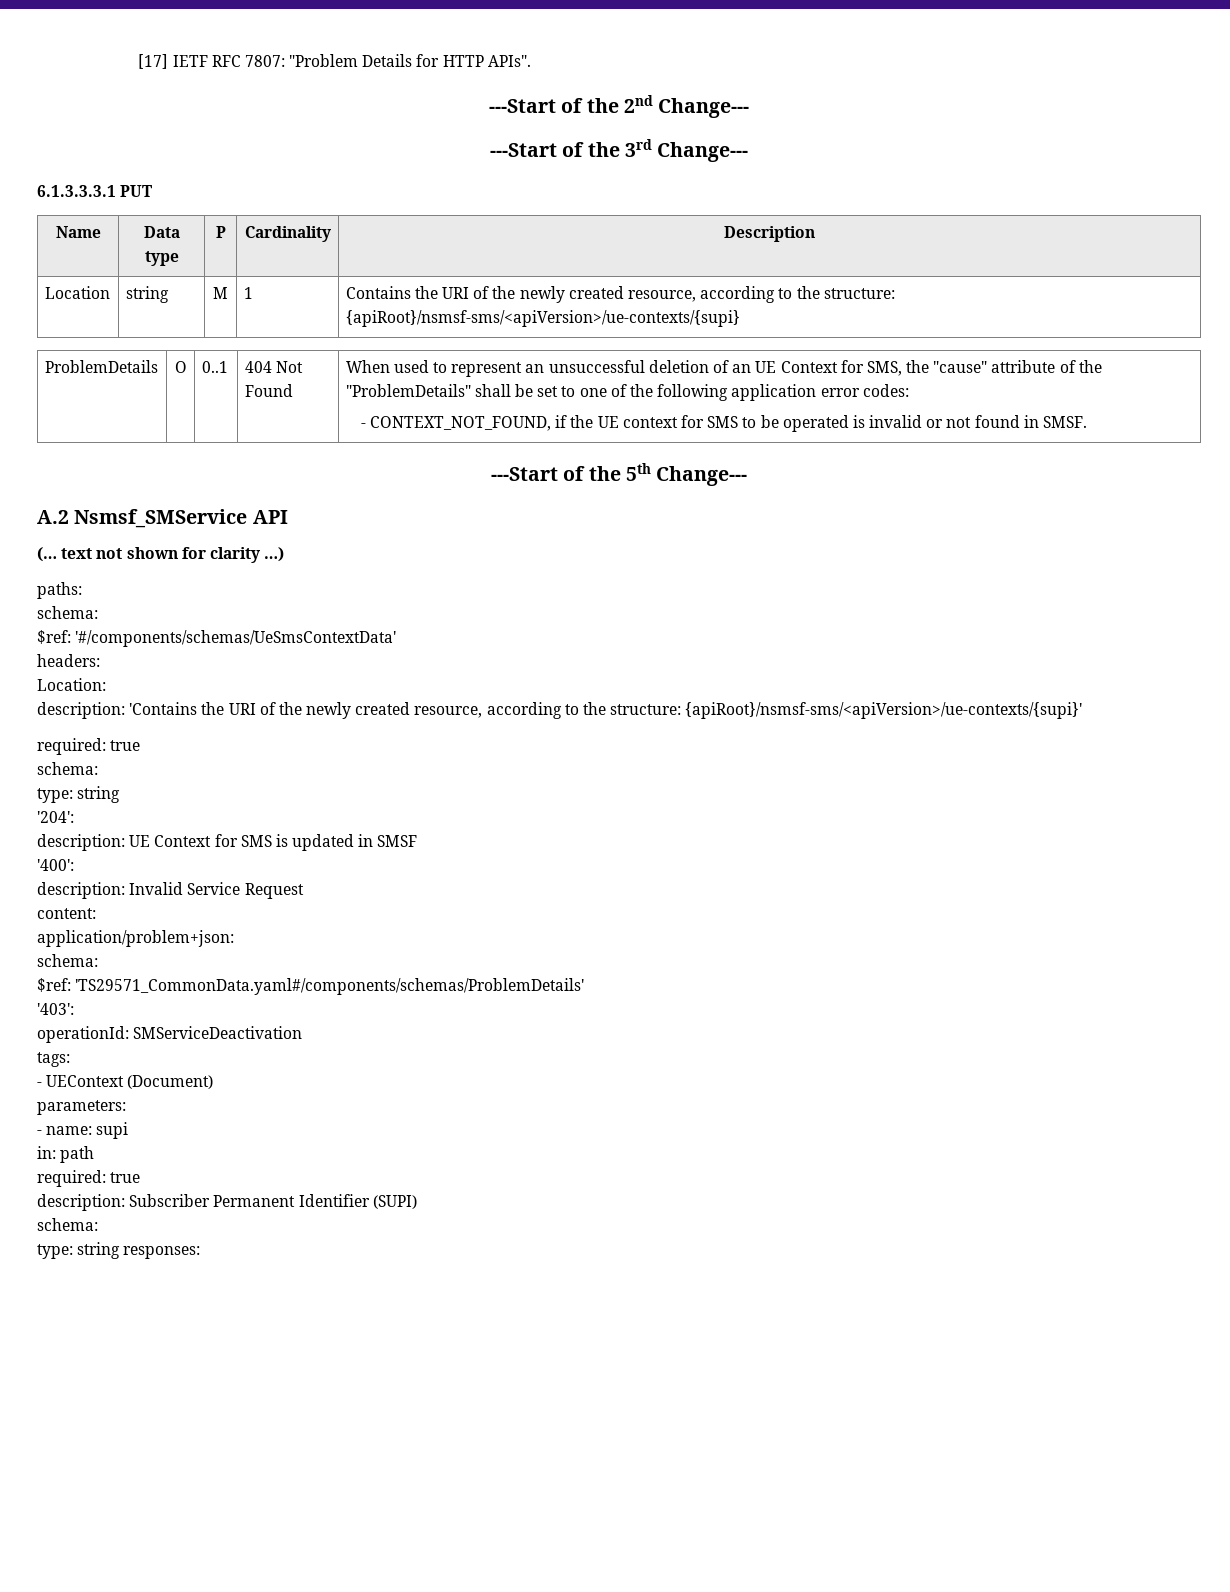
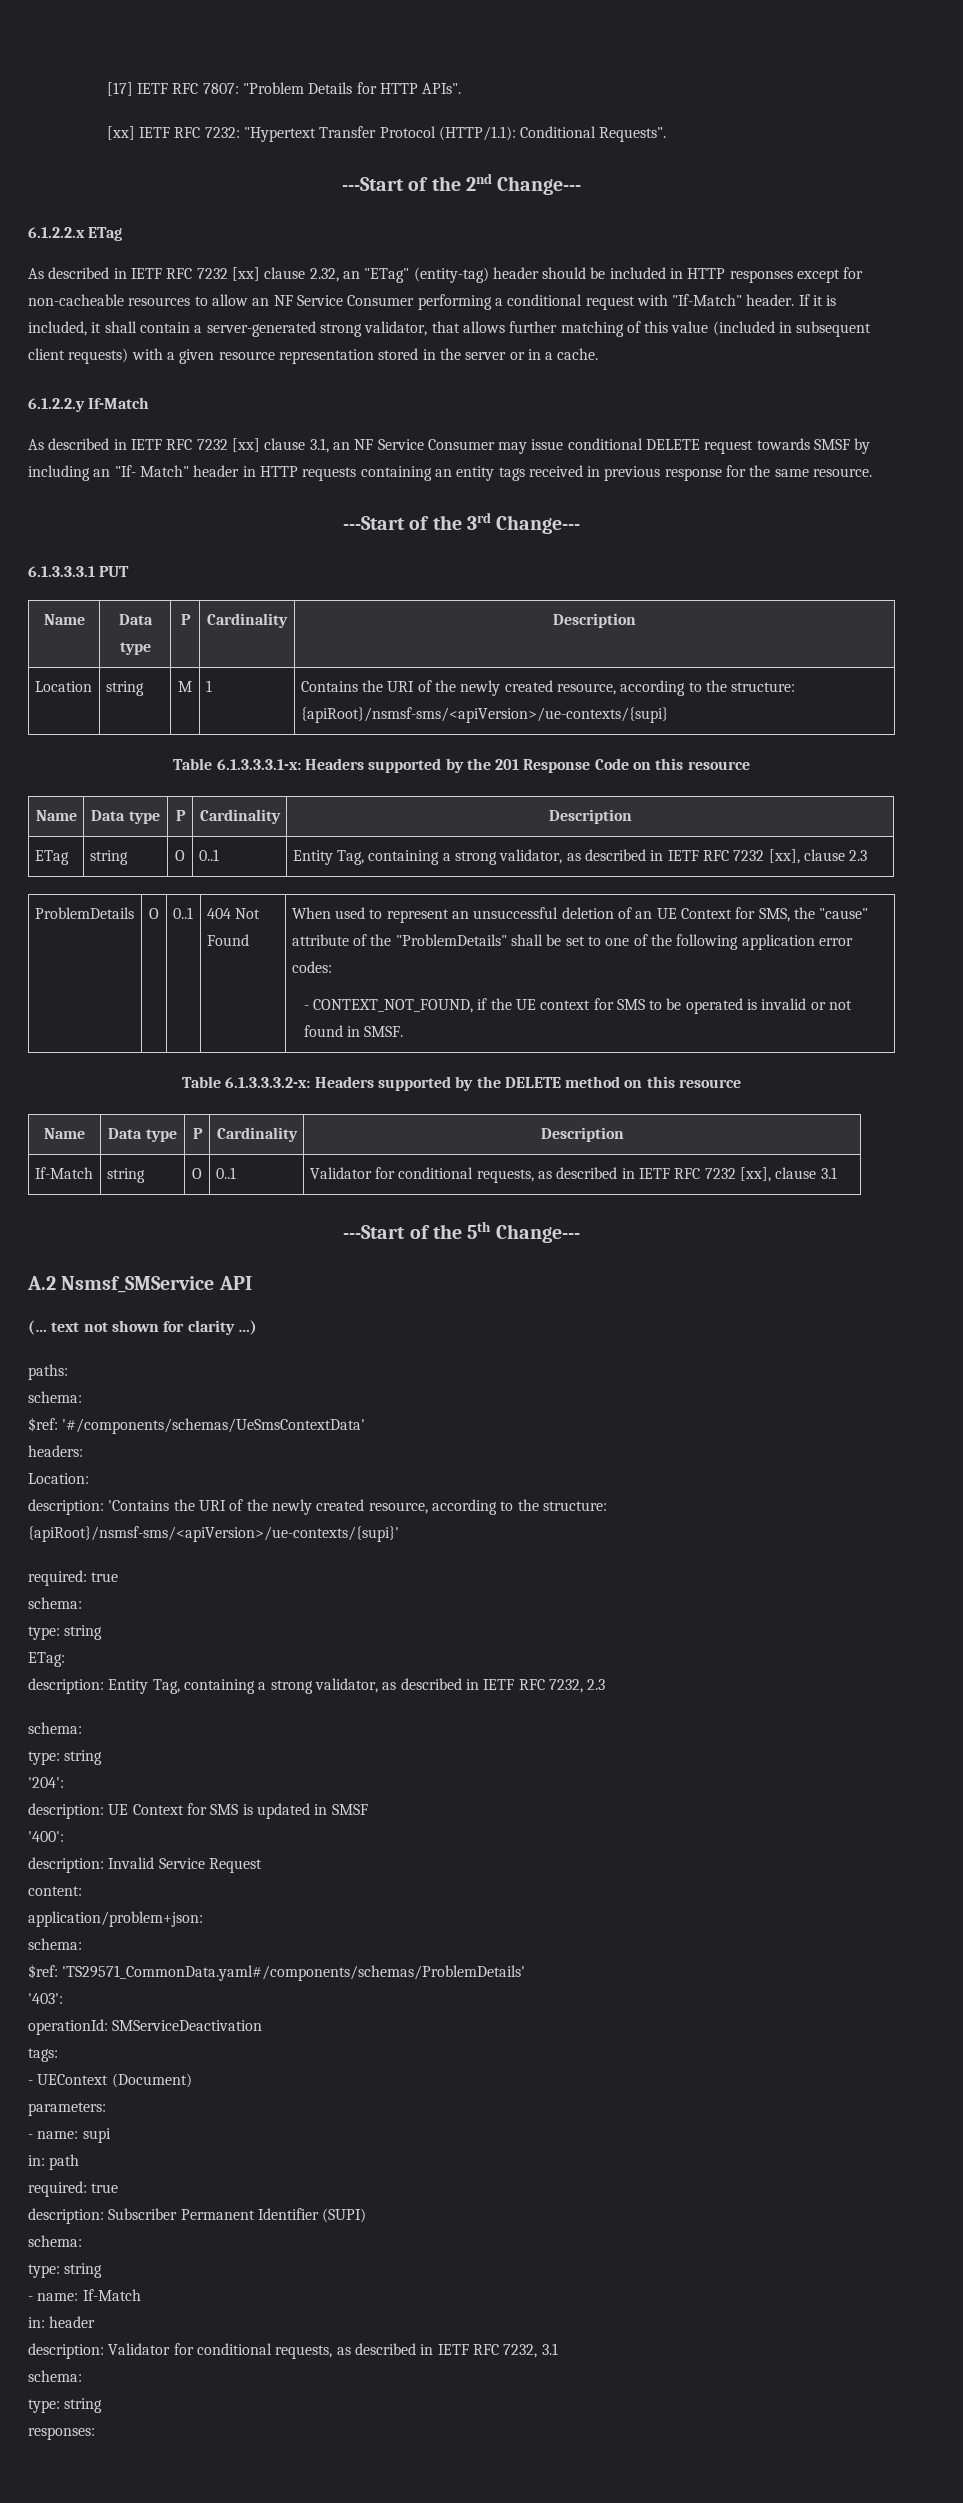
(531, 61) none -> [106,126,667,142] // [xx] IETF RFC 7232: "Hypertext Transfer Protocol (HTTP/1.1): Conditional Requests".
(750, 108) none -> [28,227,123,241] [28,267,864,283] [28,294,837,310] [28,321,872,337] [28,348,599,364] [28,397,150,412] [28,438,871,454] [28,465,873,481] // 6.1.2.2.x ETag // As described in IETF RFC 7232 [xx] clause 2.32, an "ETag" (entity-tag) header should be included in HTTP responses except for non-cacheable resources to allow an NF Service Consumer performing a conditional request with "If-Match" header. If it is included, it shall contain a server-generated strong validator, that allows further matching of this value (included in subsequent client requests) with a given resource representation stored in the server or in a cache. // 6.1.2.2.y If-Match // As described in IETF RFC 7232 [xx] clause 3.1, an NF Service Consumer may issue conditional DELETE request towards SMSF by including an "If- Match" header in HTTP requests containing an entity tags received in previous response for the same resource.
(740, 318) none -> [173,758,750,773] [35,810,77,821] [91,810,160,824] [175,810,186,821] [199,809,281,824] [548,809,632,824] [34,850,69,865] [89,850,128,865] [175,850,185,861] [198,849,219,861] [292,849,868,865] // Table 6.1.3.3.3.1-x: Headers supported by the 201 Response Code on this resource // Name | Data type | P | Cardinality | Description // ETag | string | O | 0..1 | Entity Tag, containing a strong validator, as described in IETF RFC 7232 [xx], clause 2.3
(1088, 422) none -> [181,1076,742,1091] [44,1128,85,1139] [108,1128,177,1142] [192,1128,203,1139] [216,1127,298,1142] [540,1127,624,1142] [34,1167,93,1179] [106,1168,145,1183] [192,1168,202,1179] [215,1167,236,1179] [309,1167,837,1183] // Table 6.1.3.3.3.2-x: Headers supported by the DELETE method on this resource // Name | Data type | P | Cardinality | Description // If-Match | string | O | 0..1 | Validator for conditional requests, as described in IETF RFC 7232 [xx], clause 3.1
(121, 794) none -> [28,1652,65,1667] [28,1678,606,1694] [28,1722,82,1734] [28,1750,103,1765] // ETag: // description: Entity Tag, containing a strong validator, as described in IETF RFC 7232, 2.3 // schema: // type: string
(121, 1250) none -> [28,2289,141,2301] [28,2316,96,2328] [28,2343,558,2359] [28,2370,82,2382] [28,2398,103,2413] // - name: If-Match // in: header // description: Validator for conditional requests, as described in IETF RFC 7232, 3.1 // schema: // type: string //

